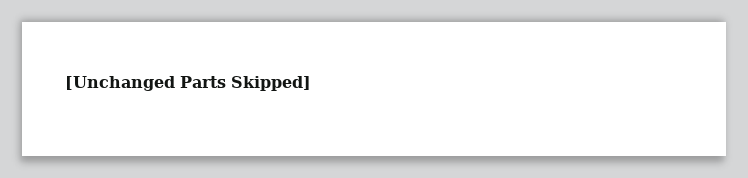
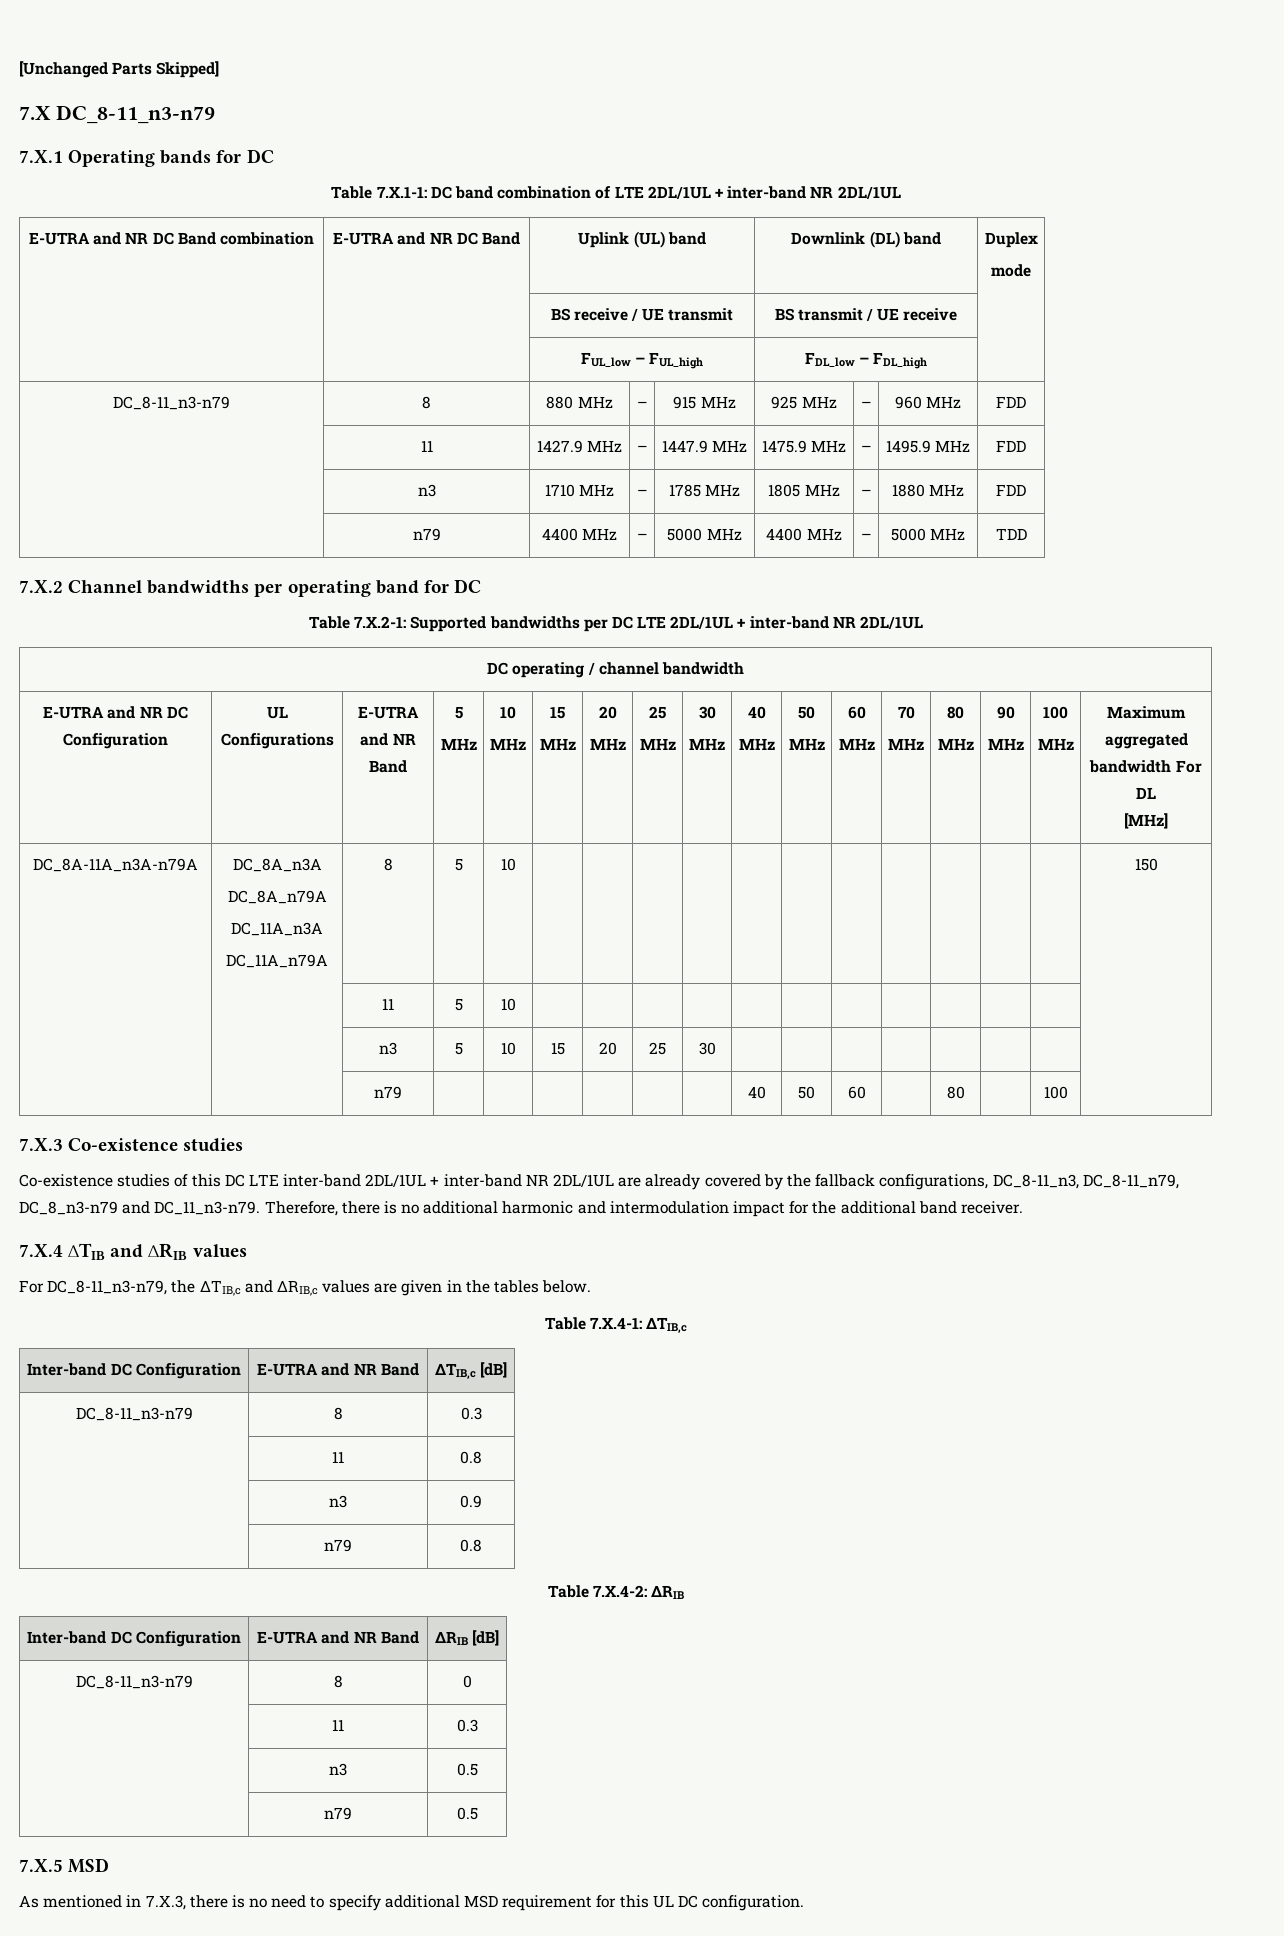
(311, 83) none -> [19,105,215,124] [19,149,274,167] [331,186,901,199] [29,232,314,245] [333,232,520,245] [578,231,706,248] [791,231,941,248] [984,232,1038,248] [991,264,1031,277] [550,308,734,321] [774,308,958,321] [580,352,704,369] [804,352,928,369] [113,396,230,410] [422,396,431,409] [546,396,613,409] [636,401,648,408] [673,396,736,409] [771,396,837,409] [860,401,872,408] [894,396,962,409] [996,396,1026,408] [420,440,433,452] [536,440,623,453] [636,445,648,452] [661,440,748,453] [761,440,847,453] [860,445,872,452] [885,440,971,453] [996,440,1026,452] [417,484,436,497] [544,484,615,497] [636,489,648,496] [668,484,741,497] [768,484,840,497] [860,489,872,496] [891,484,965,497] [996,484,1026,496] [412,528,441,541] [541,528,618,541] [636,533,648,540] [667,528,742,541] [766,528,842,541] [860,533,872,540] [890,528,966,541] [995,528,1027,540] [19,579,481,597] [308,616,924,632] [487,662,744,678] [43,706,188,719] [62,733,168,749] [266,706,288,719] [220,733,334,749] [358,706,419,719] [360,733,416,746] [369,760,407,773] [454,706,463,719] [440,738,477,750] [500,706,516,719] [490,738,526,750] [550,706,565,719] [539,738,576,750] [598,706,617,719] [589,738,626,750] [649,706,666,719] [639,738,676,750] [698,706,716,719] [689,738,725,750] [747,706,766,719] [738,738,775,750] [798,706,815,719] [788,738,825,750] [847,706,866,719] [838,738,875,750] [897,706,915,719] [888,738,924,750] [947,706,964,719] [937,738,974,750] [996,706,1015,719] [987,738,1024,750] [1043,706,1068,719] [1037,738,1074,750] [1107,706,1186,719] [1104,733,1188,749] [1089,760,1202,773] [1136,787,1156,799] [1124,813,1168,829] [32,858,198,872] [232,858,322,872] [227,890,327,904] [231,922,323,936] [226,954,328,968] [383,858,393,871] [454,858,463,871] [500,858,516,871] [1134,858,1158,871] [382,998,394,1010] [454,998,463,1011] [500,998,516,1011] [379,1042,397,1055] [454,1042,463,1055] [500,1042,516,1055] [550,1042,565,1055] [598,1042,617,1055] [649,1042,666,1055] [698,1042,716,1055] [374,1086,402,1099] [747,1086,766,1099] [798,1086,815,1099] [847,1086,866,1099] [946,1086,965,1099] [1043,1086,1068,1099] [19,1138,244,1152] [19,1174,1179,1190] [19,1201,1023,1217] [19,1243,247,1260] [19,1280,592,1296] [544,1317,688,1333] [27,1363,241,1379] [257,1363,419,1376] [434,1362,508,1379] [75,1407,193,1421] [333,1407,343,1420] [460,1407,482,1420] [332,1451,344,1463] [460,1451,482,1464] [329,1495,347,1508] [460,1495,482,1508] [324,1539,352,1552] [460,1539,482,1552] [547,1585,685,1599] [27,1631,241,1647] [257,1631,419,1644] [434,1630,500,1646] [75,1675,193,1689] [333,1675,343,1688] [462,1675,472,1688] [332,1719,344,1731] [456,1719,478,1732] [329,1763,347,1776] [456,1763,478,1776] [324,1807,352,1820] [456,1807,478,1820] [19,1858,110,1873] [19,1895,805,1911] // 7.X DC_8-11_n3-n79 // 7.X.1 Operating bands for DC // Table 7.X.1-1: DC band combination of LTE 2DL/1UL + inter-band NR 2DL/1UL // E-UTRA and NR DC Band combination | E-UTRA and NR DC Band | Uplink (UL) band | Downlink (DL) band | Duplex // mode // | | BS receive / UE transmit | BS transmit / UE receive | // | | FUL_low – FUL_high | FDL_low – FDL_high | // DC_8-11_n3-n79 | 8 | 880 MHz | – | 915 MHz | 925 MHz | – | 960 MHz | FDD // | 11 | 1427.9 MHz | – | 1447.9 MHz | 1475.9 MHz | – | 1495.9 MHz | FDD // | n3 | 1710 MHz | – | 1785 MHz | 1805 MHz | – | 1880 MHz | FDD // | n79 | 4400 MHz | – | 5000 MHz | 4400 MHz | – | 5000 MHz | TDD // 7.X.2 Channel bandwidths per operating band for DC // Table 7.X.2-1: Supported bandwidths per DC LTE 2DL/1UL + inter-band NR 2DL/1UL // DC operating / channel bandwidth // E-UTRA and NR DC Configuration | UL Configurations | E-UTRA and NR Band | 5 // MHz | 10 // MHz | 15 // MHz | 20 // MHz | 25 // MHz | 30 // MHz | 40 // MHz | 50 // MHz | 60 // MHz | 70 // MHz | 80 // MHz | 90 // MHz | 100 // MHz | Maximum aggregated bandwidth For DL // [MHz] // DC_8A-11A_n3A-n79A | DC_8A_n3A // DC_8A_n79A // DC_11A_n3A // DC_11A_n79A | 8 | 5 | 10 | | | | | | | | | | | | 150 // | | 11 | 5 | 10 | | | | | | | | | | | | // | | n3 | 5 | 10 | 15 | 20 | 25 | 30 | | | | | | | | // | | n79 | | | | | | | 40 | 50 | 60 | | 80 | | 100 | // 7.X.3 Co-existence studies // Co-existence studies of this DC LTE inter-band 2DL/1UL + inter-band NR 2DL/1UL are already covered by the fallback configurations, DC_8-11_n3, DC_8-11_n79, DC_8_n3-n79 and DC_11_n3-n79. Therefore, there is no additional harmonic and intermodulation impact for the additional band receiver. // 7.X.4 ∆TIB and ∆RIB values // For DC_8-11_n3-n79, the ΔTIB,c and ΔRIB,c values are given in the tables below. // Table 7.X.4-1: ΔTIB,c // Inter-band DC Configuration | E-UTRA and NR Band | ΔTIB,c [dB] // DC_8-11_n3-n79 | 8 | 0.3 // | 11 | 0.8 // | n3 | 0.9 // | n79 | 0.8 // Table 7.X.4-2: ΔRIB // Inter-band DC Configuration | E-UTRA and NR Band | ΔRIB [dB] // DC_8-11_n3-n79 | 8 | 0 // | 11 | 0.3 // | n3 | 0.5 // | n79 | 0.5 // 7.X.5 MSD // As mentioned in 7.X.3, there is no need to specify additional MSD requirement for this UL DC configuration.

